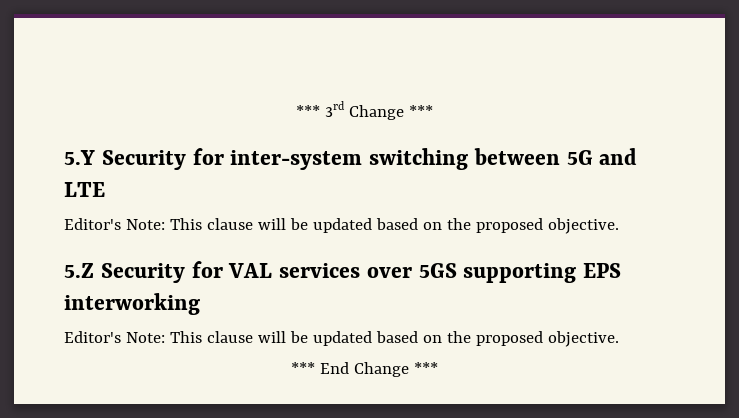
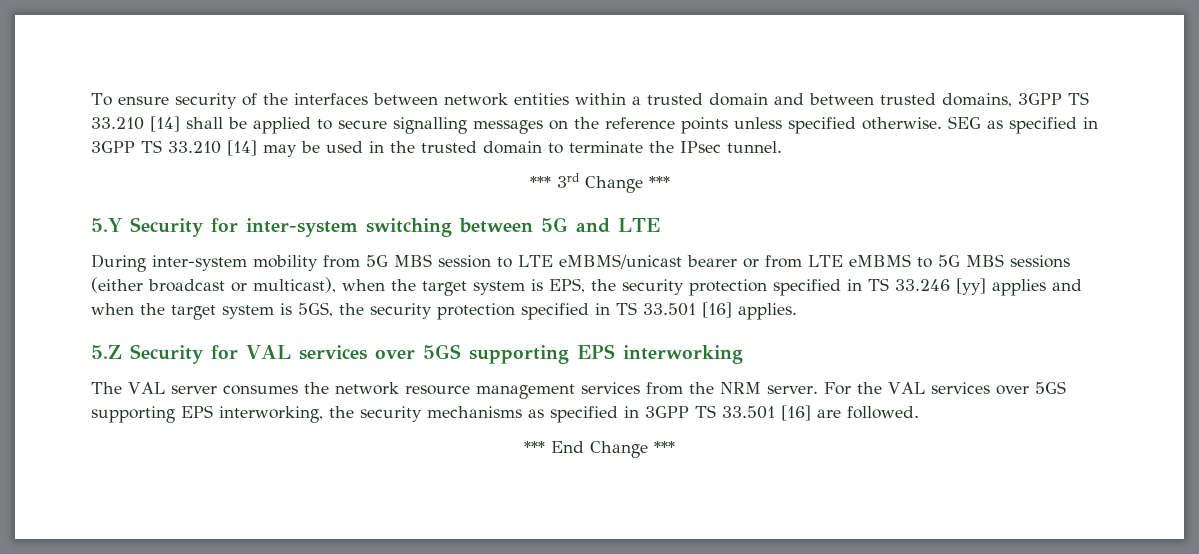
(295, 111) none -> [91,92,1089,109] [91,116,1098,134] [91,140,782,157] To ensure security of the interfaces between network entities within a trusted domain and between trusted domains, 3GPP TS 33.210 [14] shall be applied to secure signalling messages on the reference points unless specified otherwise. SEG as specified in 3GPP TS 33.210 [14] may be used in the trusted domain to terminate the IPsec tunnel. //
[64,218,619,234] Editor's Note: This clause will be updated based on the proposed objective. -> [91,254,1070,272] [91,277,1082,296] [91,302,797,320] During inter-system mobility from 5G MBS session to LTE eMBMS/unicast bearer or from LTE eMBMS to 5G MBS sessions (either broadcast or multicast), when the target system is EPS, the security protection specified in TS 33.246 [yy] applies and when the target system is 5GS, the security protection specified in TS 33.501 [16] applies.
[64,331,619,347] Editor's Note: This clause will be updated based on the proposed objective. -> [91,381,1066,399] [91,405,919,423] The VAL server consumes the network resource management services from the NRM server. For the VAL services over 5GS supporting EPS interworking, the security mechanisms as specified in 3GPP TS 33.501 [16] are followed.

